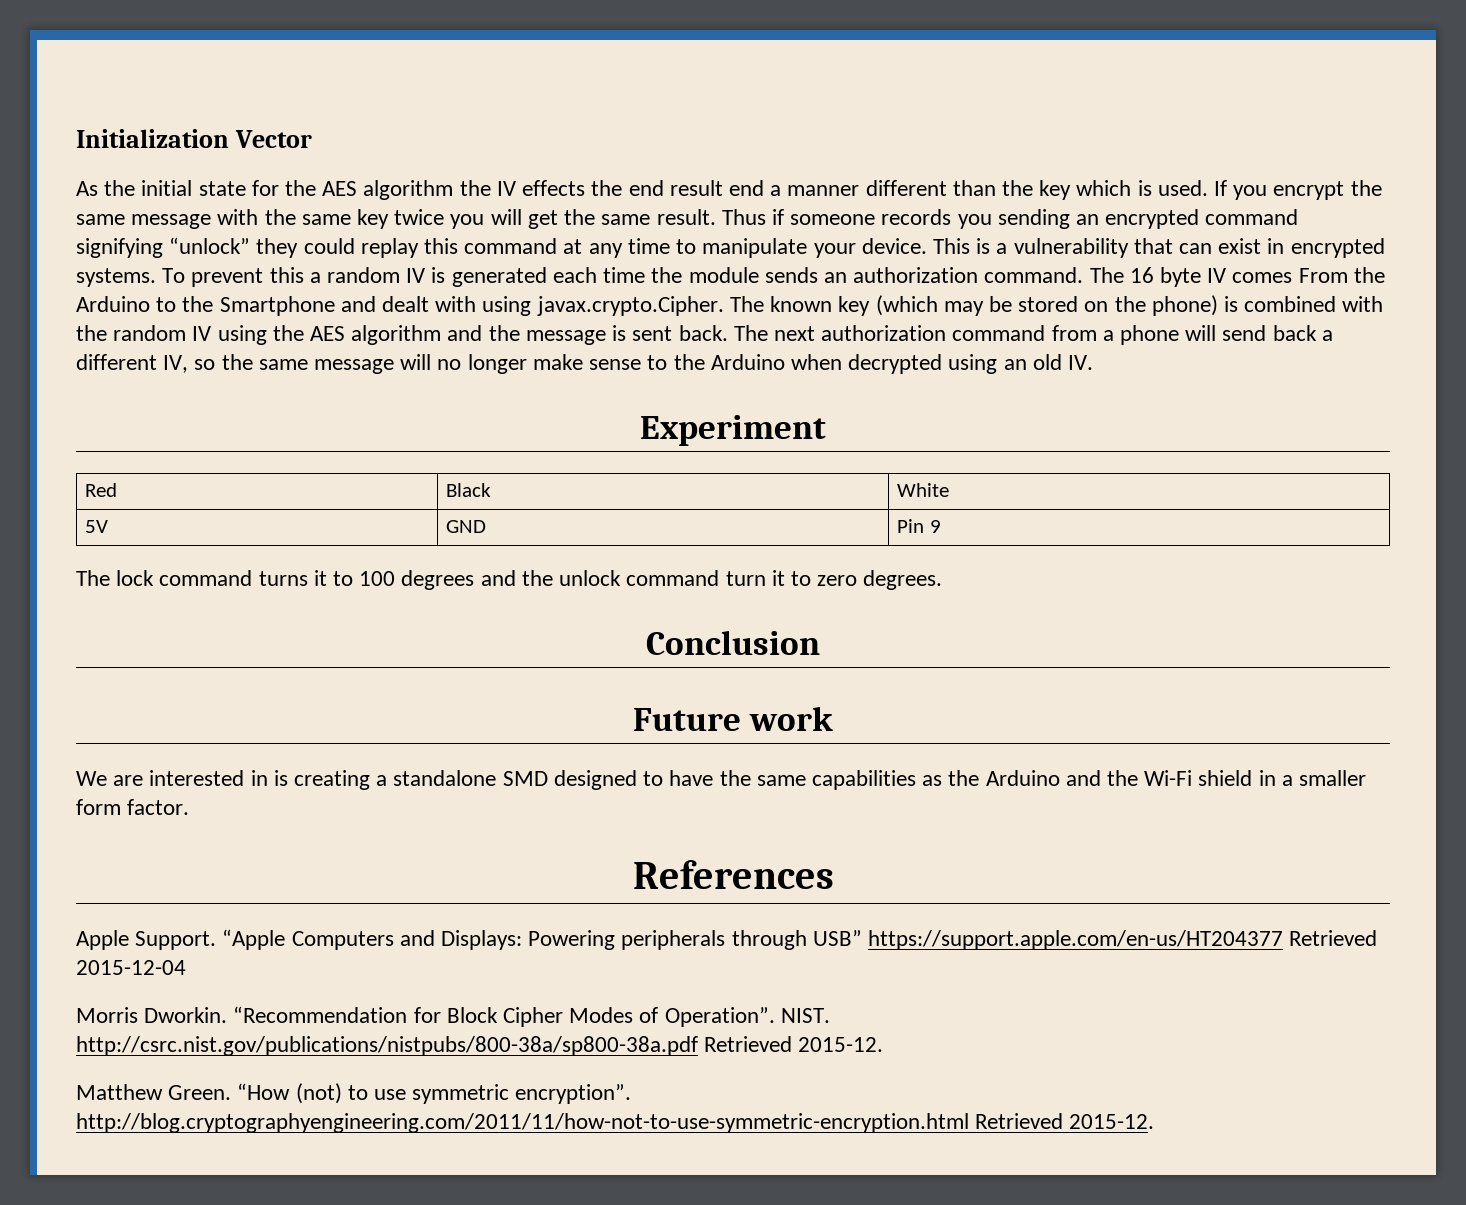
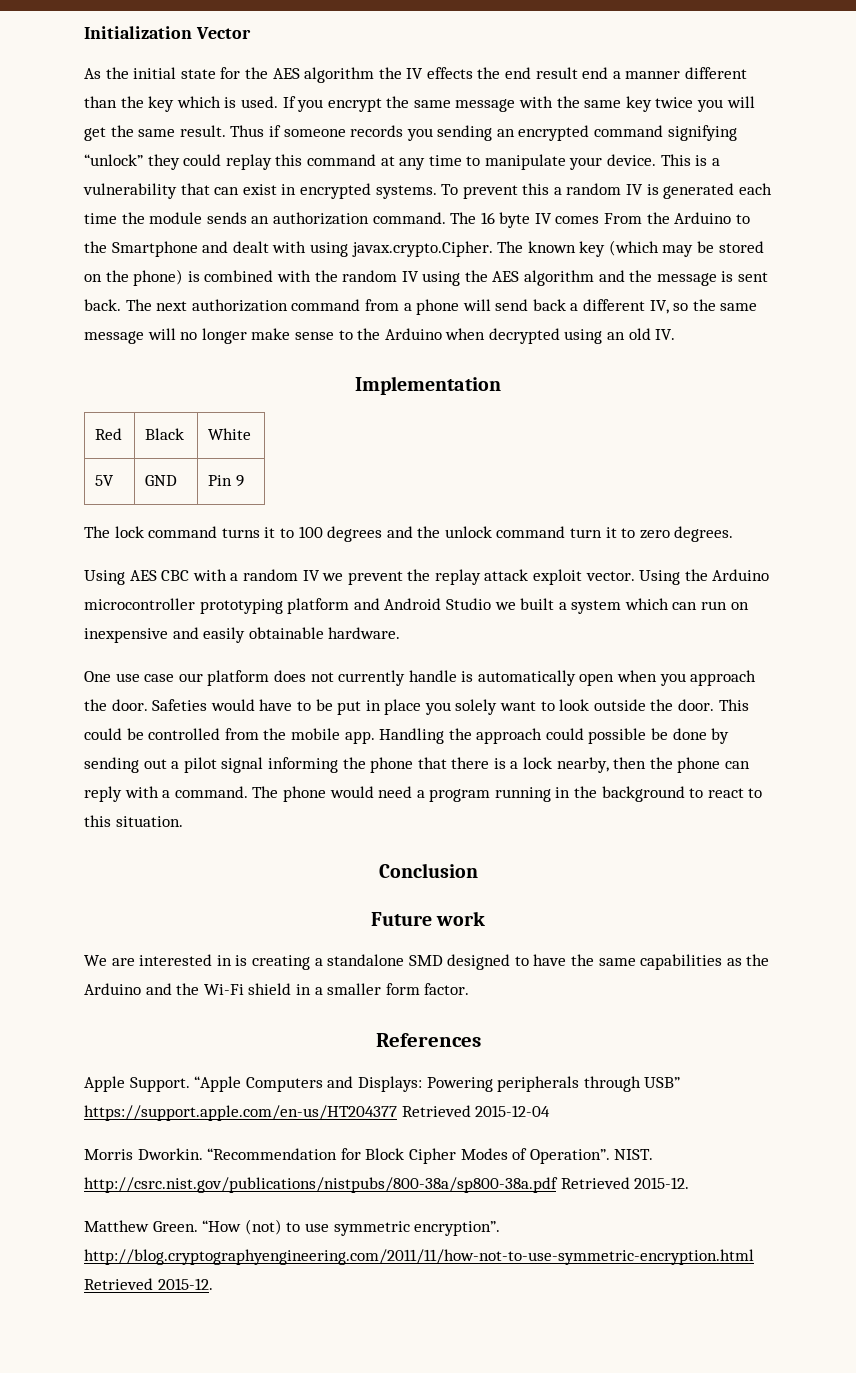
[640,415,826,446] Experiment -> [355,376,501,395] Implementation
(943, 580) none -> [84,569,770,585] [84,598,749,614] [84,627,401,643] [84,670,757,686] [84,699,749,715] [84,728,730,744] [84,757,751,773] [84,786,763,802] [84,815,183,827] // Using AES CBC with a random IV we prevent the replay attack exploit vector. Using the Arduino microcontroller prototyping platform and Android Studio we built a system which can run on inexpensive and easily obtainable hardware. // One use case our platform does not currently handle is automatically open when you approach the door. Safeties would have to be put in place you solely want to look outside the door. This could be controlled from the mobile app. Handling the approach could possible be done by sending out a pilot signal informing the phone that there is a lock nearby, then the phone can reply with a command. The phone would need a program running in the background to react to this situation.

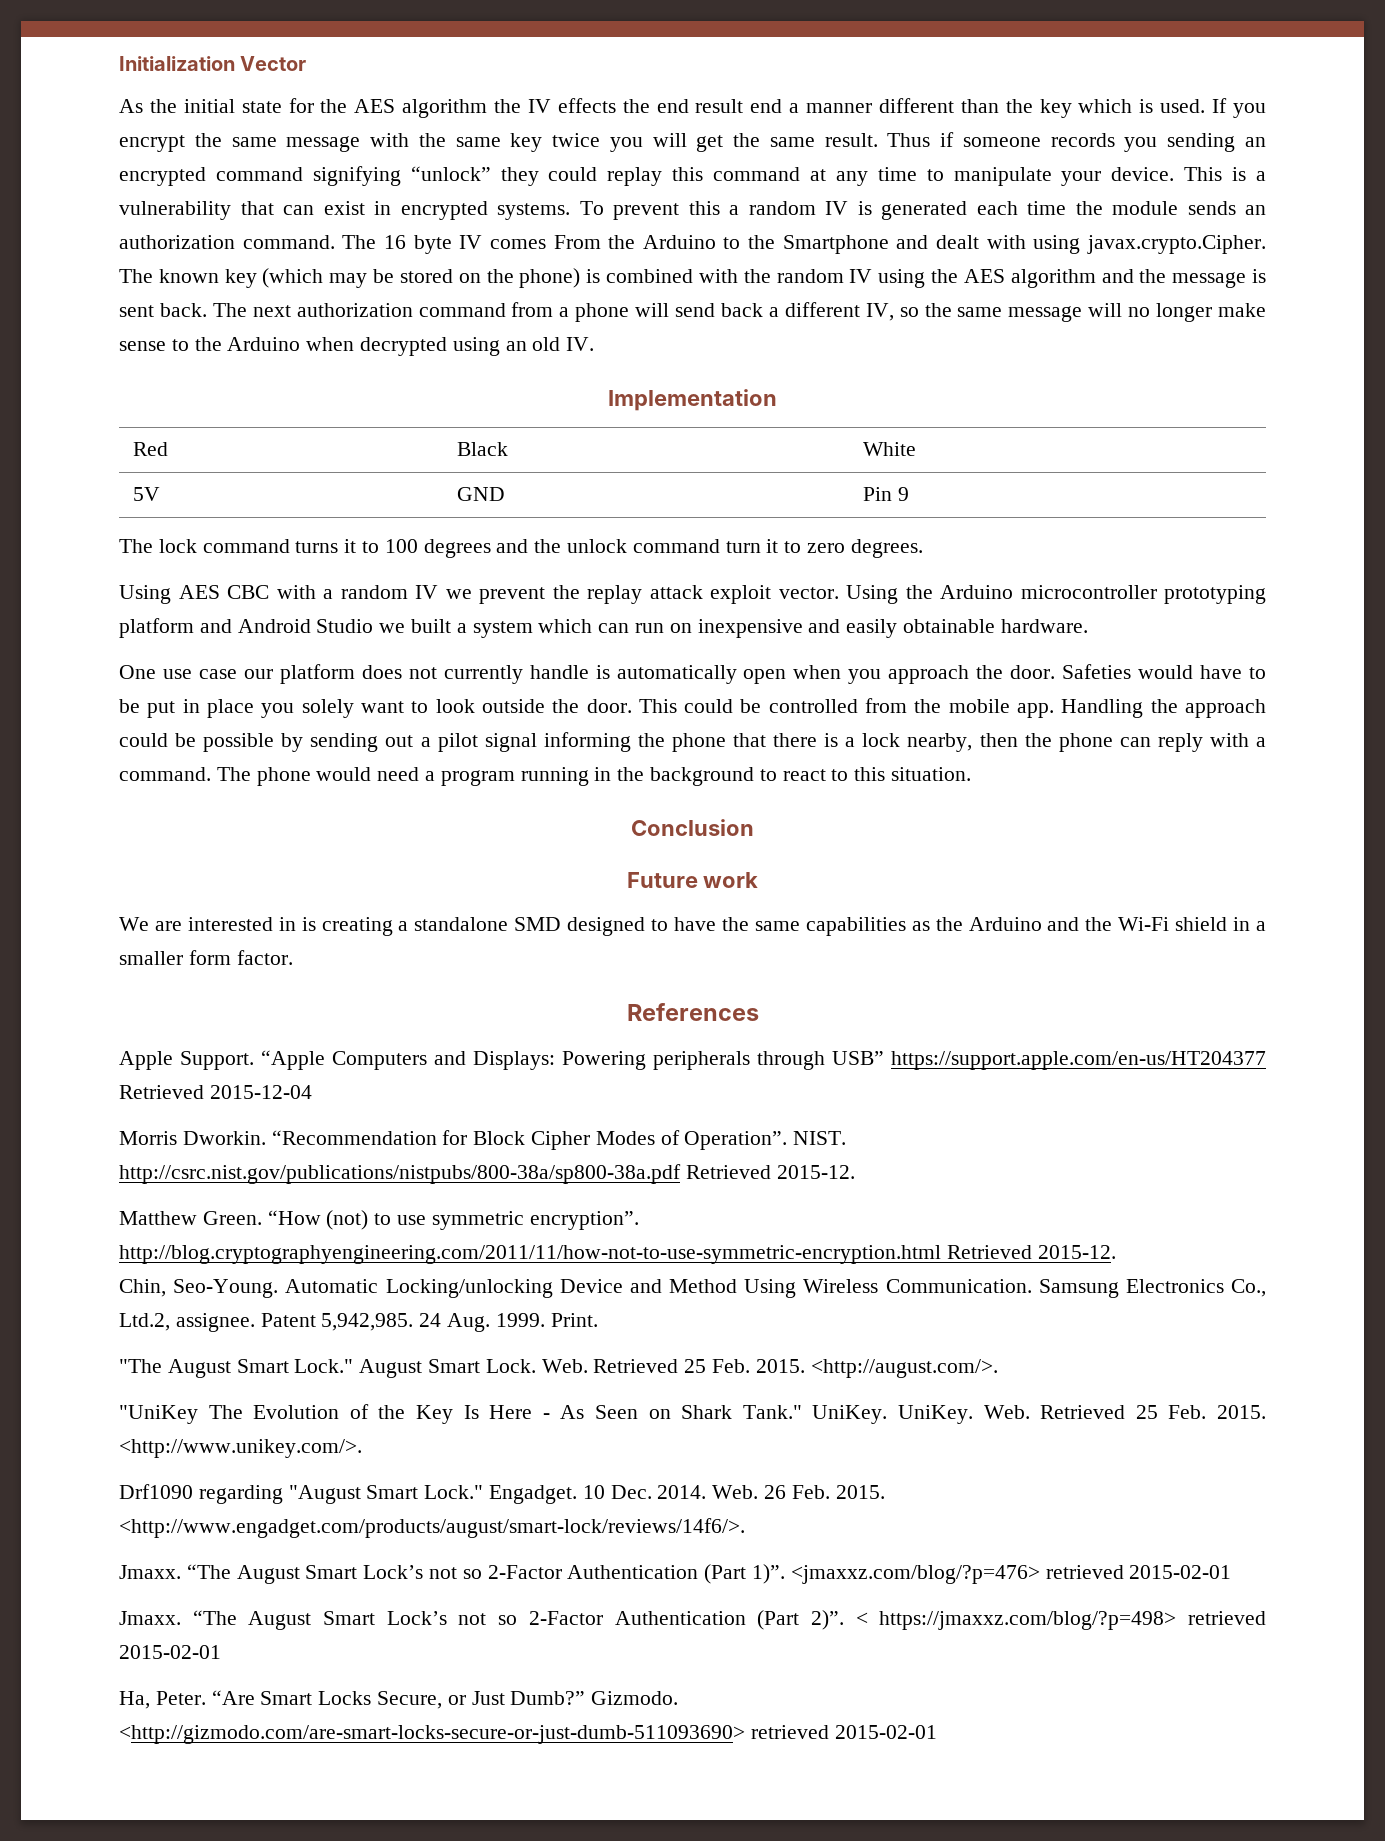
[588,728,707,744] possible be done -> [175,733,275,752] be possible
(213, 1284) none -> [119,1279,1266,1298] [119,1313,598,1332] [119,1359,998,1378] [119,1404,1266,1424] [119,1439,362,1458] [119,1484,885,1504] [119,1518,745,1538] [119,1564,1232,1584] [119,1610,1266,1630] [119,1645,221,1659] [119,1690,679,1709] [119,1725,937,1744] // Chin, Seo-Young. Automatic Locking/unlocking Device and Method Using Wireless Communication. Samsung Electronics Co., Ltd.2, assignee. Patent 5,942,985. 24 Aug. 1999. Print. // "The August Smart Lock." August Smart Lock. Web. Retrieved 25 Feb. 2015. <http://august.com/>. // "UniKey The Evolution of the Key Is Here - As Seen on Shark Tank." UniKey. UniKey. Web. Retrieved 25 Feb. 2015. <http://www.unikey.com/>. // Drf1090 regarding "August Smart Lock." Engadget. 10 Dec. 2014. Web. 26 Feb. 2015. <http://www.engadget.com/products/august/smart-lock/reviews/14f6/>. // Jmaxx. “The August Smart Lock’s not so 2-Factor Authentication (Part 1)”. <jmaxxz.com/blog/?p=476> retrieved 2015-02-01 // Jmaxx. “The August Smart Lock’s not so 2-Factor Authentication (Part 2)”. < https://jmaxxz.com/blog/?p=498> retrieved 2015-02-01 // Ha, Peter. “Are Smart Locks Secure, or Just Dumb?” Gizmodo. <http://gizmodo.com/are-smart-locks-secure-or-just-dumb-511093690> retrieved 2015-02-01

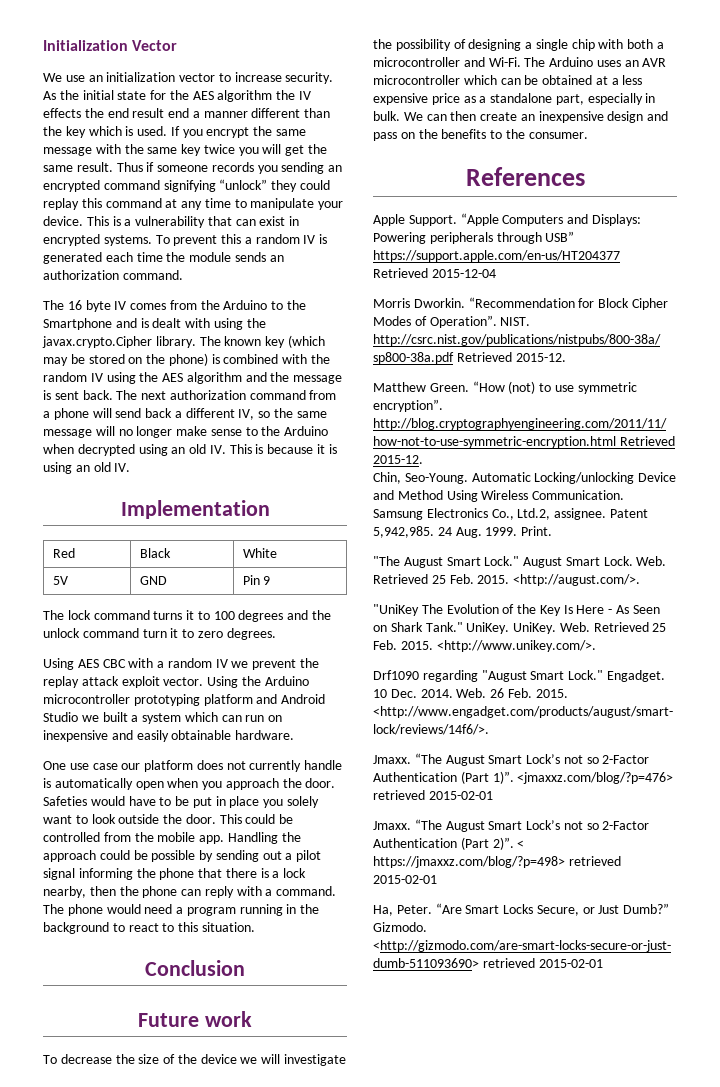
(307, 63) none -> [43,72,334,84] We use an initialization vector to increase security.
(335, 242) none -> (183, 275) //
[553,235,601,249] From -> [169,300,197,310] from
(929, 242) none -> [140,318,149,328] is
[1086,235,1266,254] javax.crypto.Cipher. -> [246,318,266,328] [42,336,196,348] the javax.crypto.Cipher library.
(595, 344) none -> [229,444,337,454] [43,462,131,474] This is because it is using an old IV.
[119,917,1266,936] [119,950,293,965] We are interested in is creating a standalone SMD designed to have the same capabilities as the Arduino and the Wi-Fi shield in a smaller form factor. -> [43,1054,347,1066] [373,39,665,51] [373,57,667,67] [373,75,643,85] [373,93,656,105] [373,111,669,123] [373,129,588,141] To decrease the size of the device we will investigate the possibility of designing a single chip with both a microcontroller and Wi-Fi. The Arduino uses an AVR microcontroller which can be obtained at a less expensive price as a standalone part, especially in bulk. We can then create an inexpensive design and pass on the benefits to the consumer.

